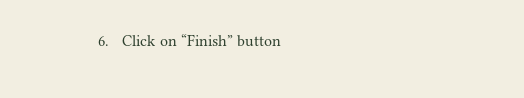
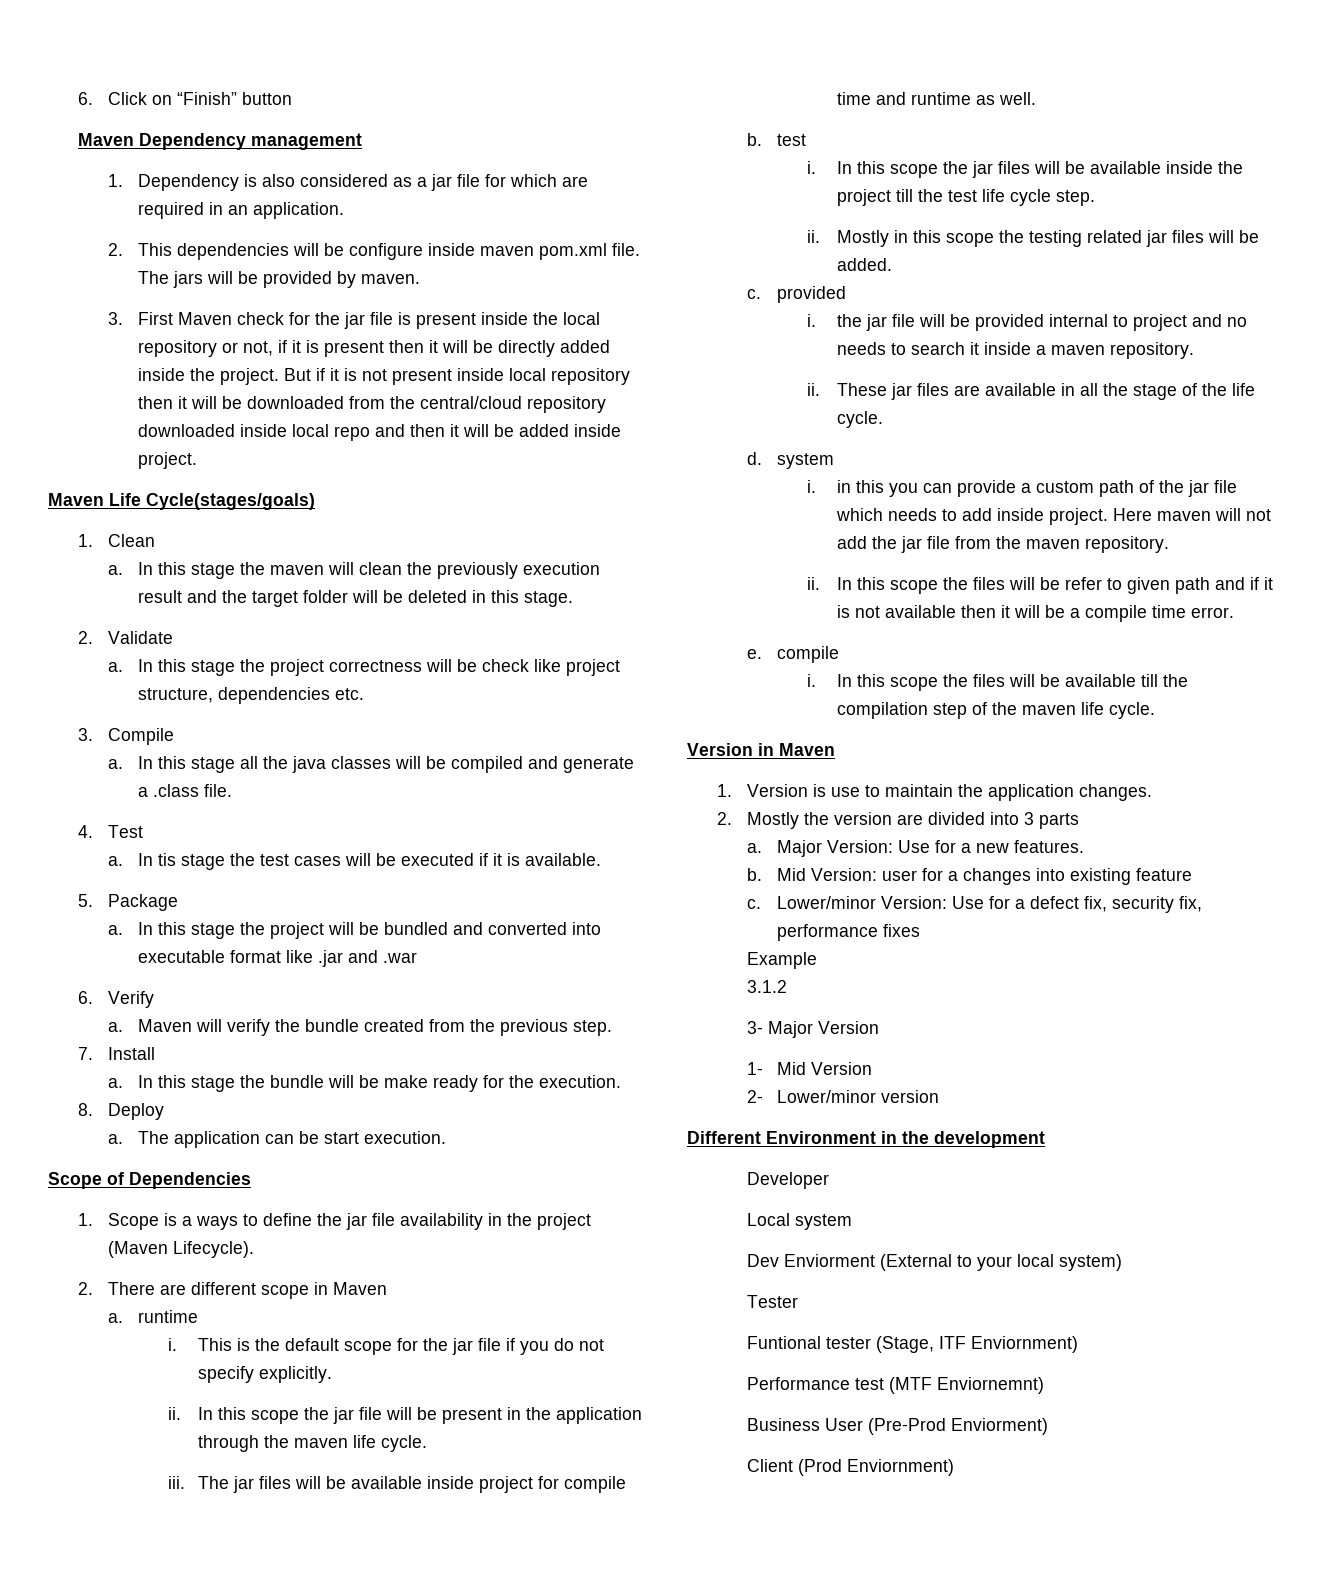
(282, 41) none -> [77,133,362,150] [107,174,588,191] [137,202,344,219] [107,243,640,260] [137,271,420,288] [107,312,600,329] [137,340,610,357] [137,368,630,385] [137,396,606,413] [137,424,621,441] [137,452,197,469] [48,493,315,510] [77,534,155,547] [107,562,600,579] [137,590,573,607] [77,631,173,644] [107,659,620,676] [137,687,364,704] [77,728,174,745] [107,756,634,773] [137,784,232,797] [77,825,143,838] [107,853,601,870] [77,894,178,911] [107,922,601,939] [137,950,417,967] [77,991,154,1008] [107,1019,612,1036] [77,1047,155,1060] [107,1075,621,1092] [77,1103,164,1120] [107,1131,446,1148] [48,1172,251,1189] [77,1213,591,1230] [107,1241,254,1258] [77,1282,387,1299] [107,1310,198,1323] [167,1338,604,1355] [197,1366,332,1383] [167,1407,642,1424] [197,1435,427,1452] [167,1476,626,1493] [836,92,1036,105] [746,133,806,146] [806,161,1243,178] [836,189,1095,206] [806,230,1259,247] [836,258,892,271] [746,286,846,303] [806,314,1247,331] [836,342,1194,359] [806,383,1255,400] [836,411,883,428] [746,452,834,469] [806,480,1237,497] [835,508,1271,525] [836,536,1169,553] [806,577,1273,594] [836,605,1234,622] [746,646,839,663] [806,674,1188,691] [836,702,1155,719] [687,743,835,756] [716,784,1152,801] [716,812,1079,829] [746,840,1084,857] [746,868,1192,885] [746,896,1202,913] [776,924,920,941] [746,952,817,969] [746,980,787,993] [746,1021,879,1038] [746,1062,872,1075] [746,1090,939,1103] [687,1131,1045,1148] [746,1172,829,1189] [746,1213,852,1230] [746,1254,1122,1271] [746,1295,798,1308] [746,1336,1078,1353] [746,1377,1044,1394] [746,1418,1048,1435] [746,1459,954,1476] // Maven Dependency management // 1. Dependency is also considered as a jar file for which are required in an application. // 2. This dependencies will be configure inside maven pom.xml file. The jars will be provided by maven. // 3. First Maven check for the jar file is present inside the local repository or not, if it is present then it will be directly added inside the project. But if it is not present inside local repository then it will be downloaded from the central/cloud repository downloaded inside local repo and then it will be added inside project. // Maven Life Cycle(stages/goals) // 1. Clean // a. In this stage the maven will clean the previously execution result and the target folder will be deleted in this stage. // 2. Validate // a. In this stage the project correctness will be check like project structure, dependencies etc. // 3. Compile // a. In this stage all the java classes will be compiled and generate a .class file. // 4. Test // a. In tis stage the test cases will be executed if it is available. // 5. Package // a. In this stage the project will be bundled and converted into executable format like .jar and .war // 6. Verify // a. Maven will verify the bundle created from the previous step. // 7. Install // a. In this stage the bundle will be make ready for the execution. // 8. Deploy // a. The application can be start execution. // Scope of Dependencies // 1. Scope is a ways to define the jar file availability in the project (Maven Lifecycle). // 2. There are different scope in Maven // a. runtime // i. This is the default scope for the jar file if you do not specify explicitly. // ii. In this scope the jar file will be present in the application through the maven life cycle. // iii. The jar files will be available inside project for compile time and runtime as well. // b. test // i. In this scope the jar files will be available inside the project till the test life cycle step. // ii. Mostly in this scope the testing related jar files will be added. // c. provided // i. the jar file will be provided internal to project and no needs to search it inside a maven repository. // ii. These jar files are available in all the stage of the life cycle. // d. system // i. in this you can provide a custom path of the jar file which needs to add inside project. Here maven will not add the jar file from the maven repository. // ii. In this scope the files will be refer to given path and if it is not available then it will be a compile time error. // e. compile // i. In this scope the files will be available till the compilation step of the maven life cycle. // Version in Maven // 1. Version is use to maintain the application changes. // 2. Mostly the version are divided into 3 parts // a. Major Version: Use for a new features. // b. Mid Version: user for a changes into existing feature // c. Lower/minor Version: Use for a defect fix, security fix, performance fixes // Example // 3.1.2 // 3- Major Version // 1- Mid Version // 2- Lower/minor version // Different Environment in the development // Developer // Local system // Dev Enviorment (External to your local system) // Tester // Funtional tester (Stage, ITF Enviornment) // Performance test (MTF Enviornemnt) // Business User (Pre-Prod Enviorment) // Client (Prod Enviornment)

